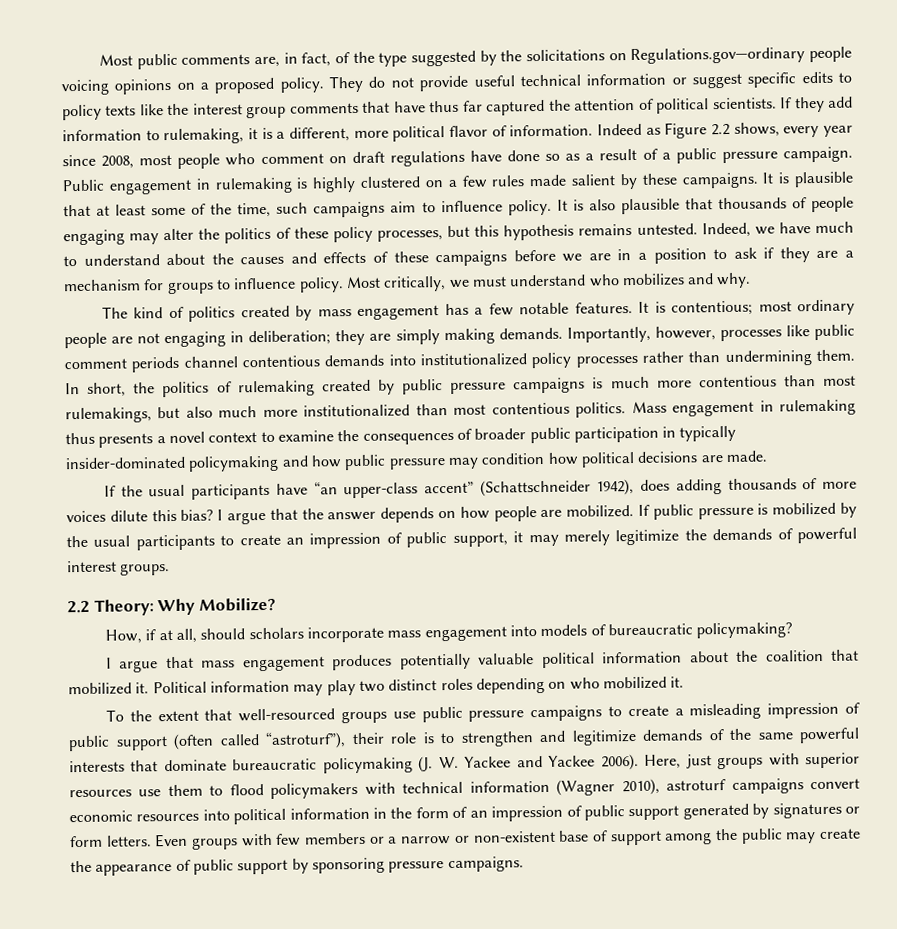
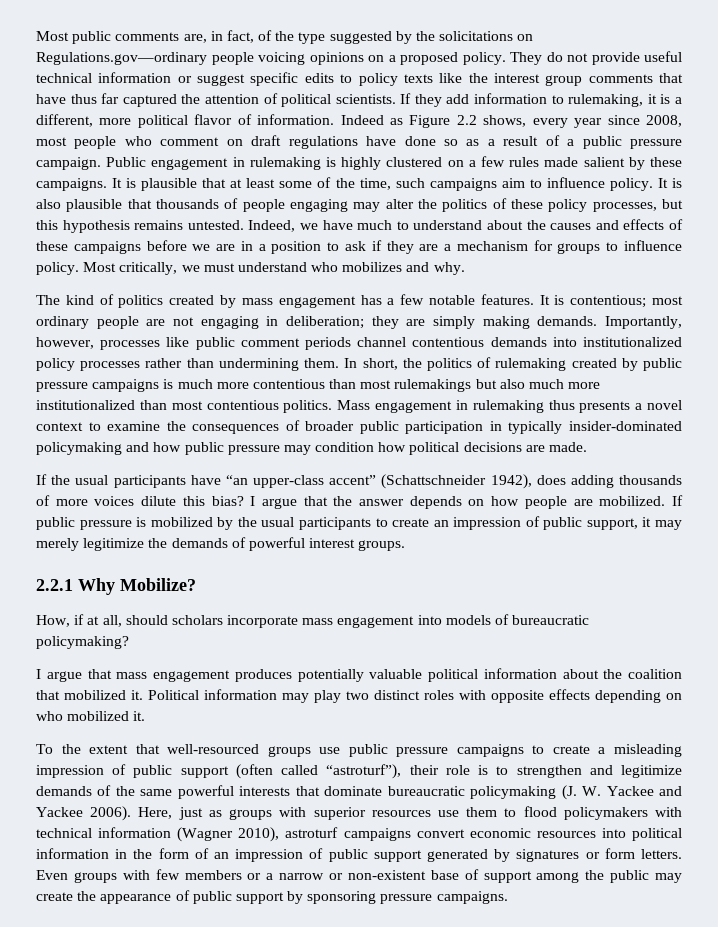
[65,407,152,424] rulemakings, -> [394,379,472,392] rulemakings
[67,599,154,616] 2.2 Theory: -> [36,579,73,591] 2.2.1
(473, 684) none -> [459,689,590,703] with opposite effects
(712, 761) none -> [208,810,222,817] as

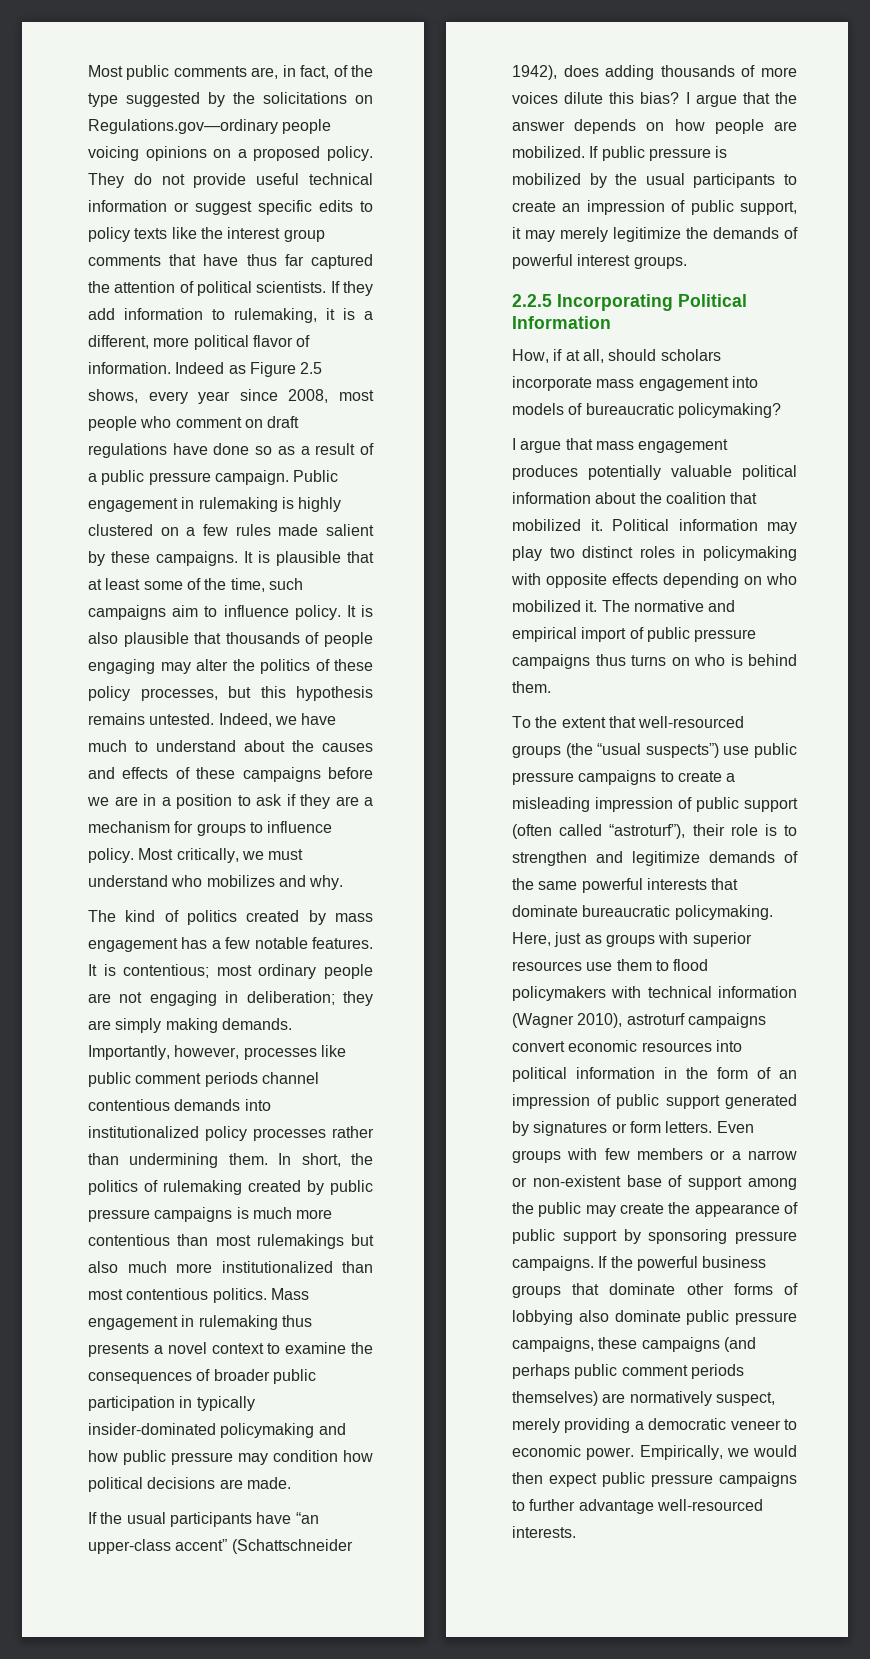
[456,115,477,125] 2.2 -> [300,362,323,374] 2.5
[36,578,196,595] 2.2.1 Why Mobilize? -> [512,294,747,311] [512,316,611,329] 2.2.5 Incorporating Political Information
(454, 695) none -> [682,546,797,561] in policymaking
(146, 716) none -> [601,600,736,612] [512,627,757,642] [512,654,797,669] [512,681,551,693] The normative and empirical import of public pressure campaigns thus turns on who is behind them.
(311, 751) none -> [565,743,719,758] (the “usual suspects”)
[470,785,682,800] [36,806,132,821] policymaking (J. W. Yackee and Yackee 2006). -> [674,905,773,920] policymaking.
(508, 897) none -> [598,1256,767,1271] [512,1283,798,1298] [512,1310,797,1325] [512,1337,756,1352] [512,1364,744,1379] [512,1391,775,1406] [512,1418,797,1433] [512,1445,797,1460] [512,1472,797,1487] [512,1499,763,1514] [512,1526,576,1538] If the powerful business groups that dominate other forms of lobbying also dominate public pressure campaigns, these campaigns (and perhaps public comment periods themselves) are normatively suspect, merely providing a democratic veneer to economic power. Empirically, we would then expect public pressure campaigns to further advantage well-resourced interests.

